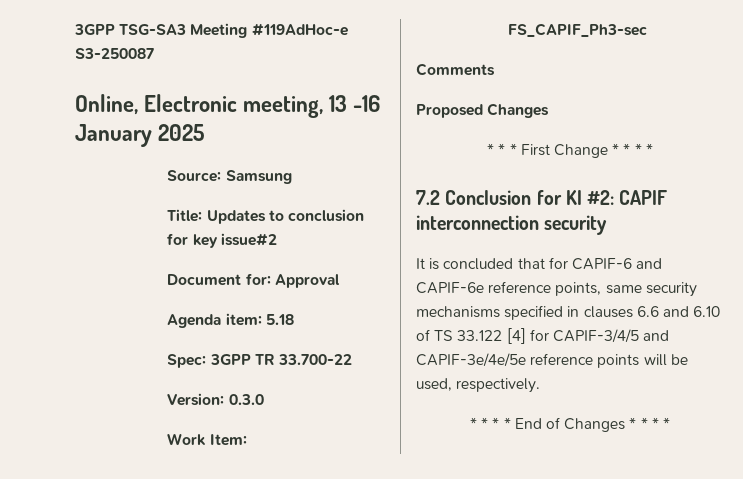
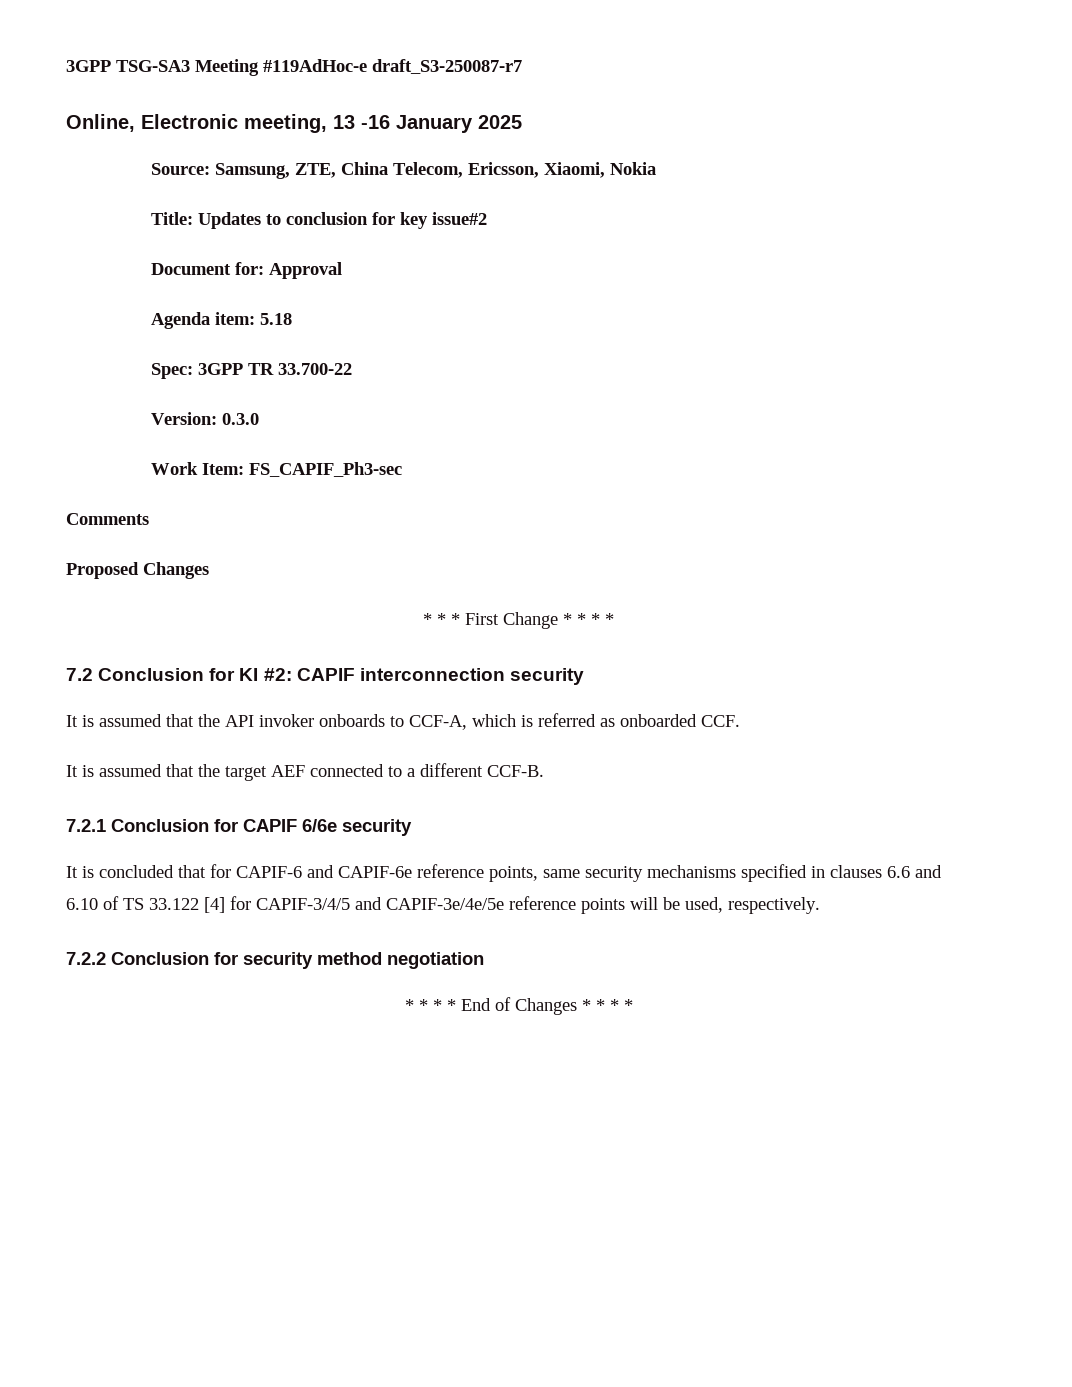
[75,48,154,59] S3-250087 -> [372,59,522,74] draft_S3-250087-r7
[225,170,292,184] Samsung -> [214,162,656,179] Samsung, ZTE, China Telecom, Ericsson, Xiaomi, Nokia
(608, 225) none -> [66,713,740,730] [66,763,544,781] [66,819,412,836] // It is assumed that the API invoker onboards to CCF-A, which is referred as onboarded CCF. // It is assumed that the target AEF connected to a different CCF-B. // 7.2.1 Conclusion for CAPIF 6/6e security
(541, 385) none -> [66,952,484,969] // 7.2.2 Conclusion for security method negotiation

